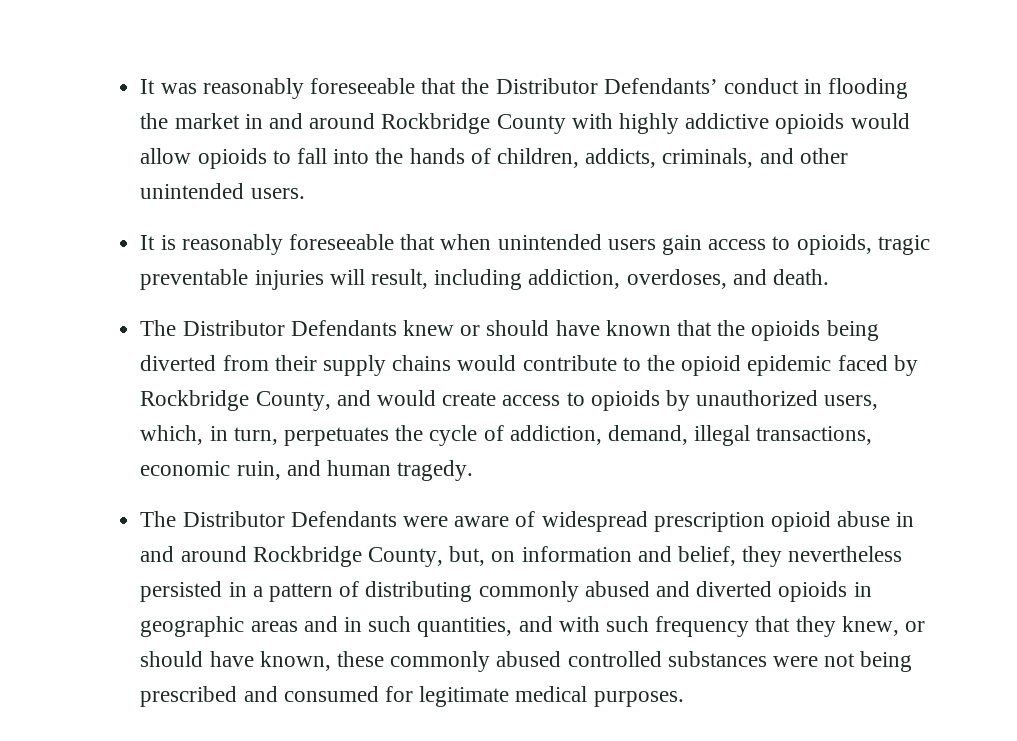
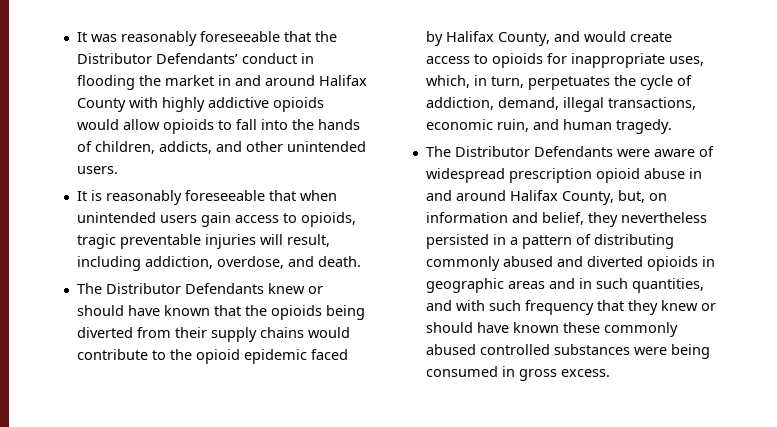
[381,113,491,134] Rockbridge -> [318,75,367,86] Halifax
[662,148,754,168] criminals, -> (212, 147) none
[626,269,727,289] overdoses, -> [216,256,284,269] overdose,
[140,390,250,411] Rockbridge -> [445,31,494,42] Halifax
[665,390,879,411] by unauthorized users, -> [546,53,704,68] for inappropriate uses,
[252,546,362,567] Rockbridge -> [509,190,558,201] Halifax
[841,616,926,636] [140,651,331,671] knew, or should have known, -> [660,300,716,311] [425,322,559,333] knew or should have known
[824,651,913,672] [140,686,684,707] not being prescribed and consumed for legitimate medical purposes. -> [670,344,710,359] [425,366,610,381] being consumed in gross excess.

